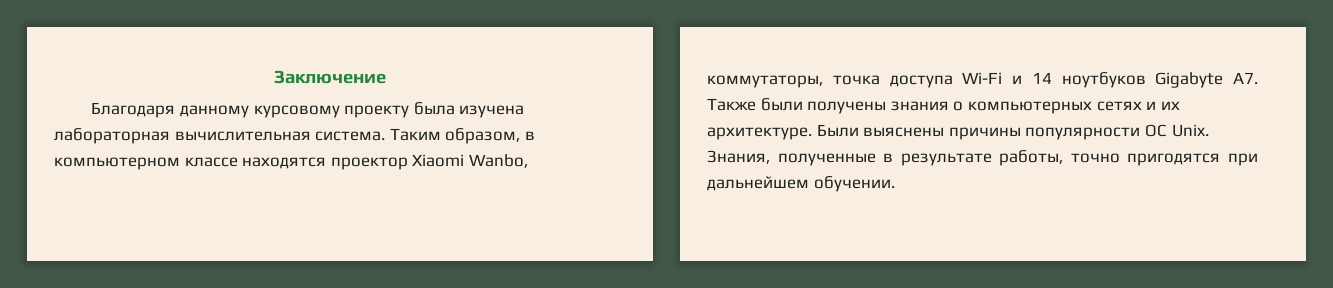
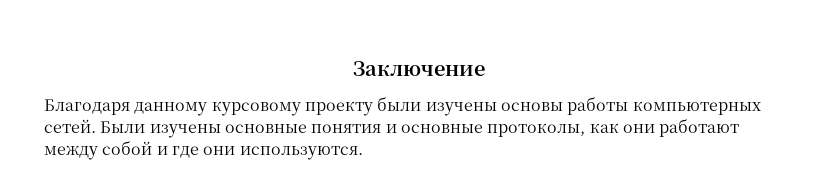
[413,102,525,118] [54,128,535,144] [54,154,528,170] [707,72,1258,88] [707,98,1180,114] [707,124,1209,140] [707,150,1258,166] [707,176,895,192] была изучена лабораторная вычислительная система. Таким образом, в компьютерном классе находятся проектор Xiaomi Wanbo, коммутаторы, точка доступа Wi-Fi и 14 ноутбуков Gigabyte A7. Также были получены знания о компьютерных сетях и их архитектуре. Были выяснены причины популярности ОС Unix. Знания, полученные в результате работы, точно пригодятся при дальнейшем обучении. -> [377,96,761,116] [44,118,740,138] [44,140,363,160] были изучены основы работы компьютерных сетей. Были изучены основные понятия и основные протоколы, как они работают между собой и где они используются.

